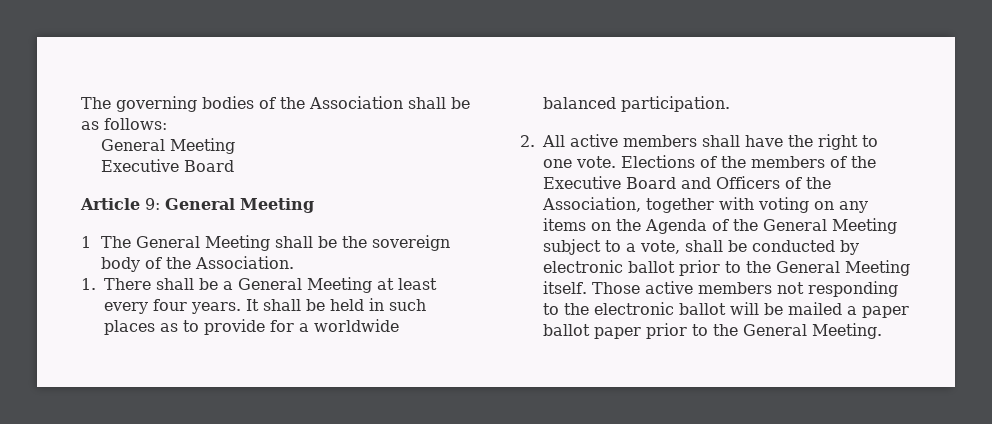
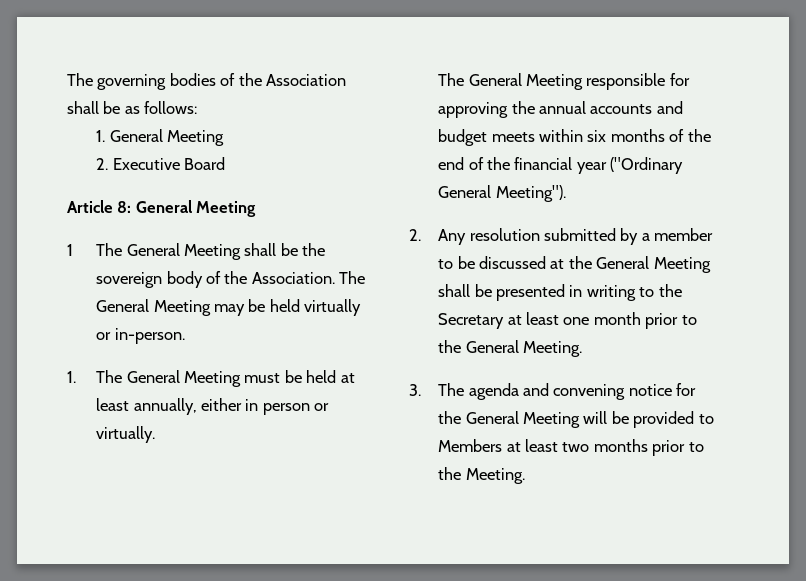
[101,138,236,154] General Meeting // -> [96,129,225,146] [96,158,109,170] 1. General Meeting // 2.
[145,198,160,210] 9: -> [117,201,132,213] 8:
[81,277,437,293] [104,298,426,314] [104,319,399,335] [543,96,730,112] [520,134,878,150] [543,155,876,168] [543,176,831,189] [542,197,868,213] [543,218,897,234] [543,239,859,255] [543,260,910,276] [543,281,898,297] [543,302,909,318] [543,324,641,339] // 1. There shall be a General Meeting at least every four years. It shall be held in such places as to provide for a worldwide balanced participation. // 2. All active members shall have the right to one vote. Elections of the members of the Executive Board and Officers of the Association, together with voting on any items on the Agenda of the General Meeting subject to a vote, shall be conducted by electronic ballot prior to the General Meeting itself. Those active members not responding to the electronic ballot will be mailed a paper ballot paper -> [339,271,366,284] [96,299,362,316] [96,328,185,344] [67,370,355,387] [96,398,330,415] [96,426,156,443] [438,73,690,90] [438,101,683,118] [438,129,711,146] [438,157,684,174] [438,185,566,202] [409,228,714,245] [438,256,711,273] [438,284,682,301] [438,312,641,329] The General Meeting may be held virtually or in-person. // 1. The General Meeting must be held at least annually, either in person or virtually. // The General Meeting responsible for approving the annual accounts and budget meets within six months of the end of the financial year ("Ordinary General Meeting"). // 2. Any resolution submitted by a member to be discussed at the General Meeting shall be presented in writing to the Secretary at least one month
(882, 331) none -> [409,383,697,400] [438,411,714,428] [438,439,704,456] [438,467,525,484] // 3. The agenda and convening notice for the General Meeting will be provided to Members at least two months prior to the Meeting.

